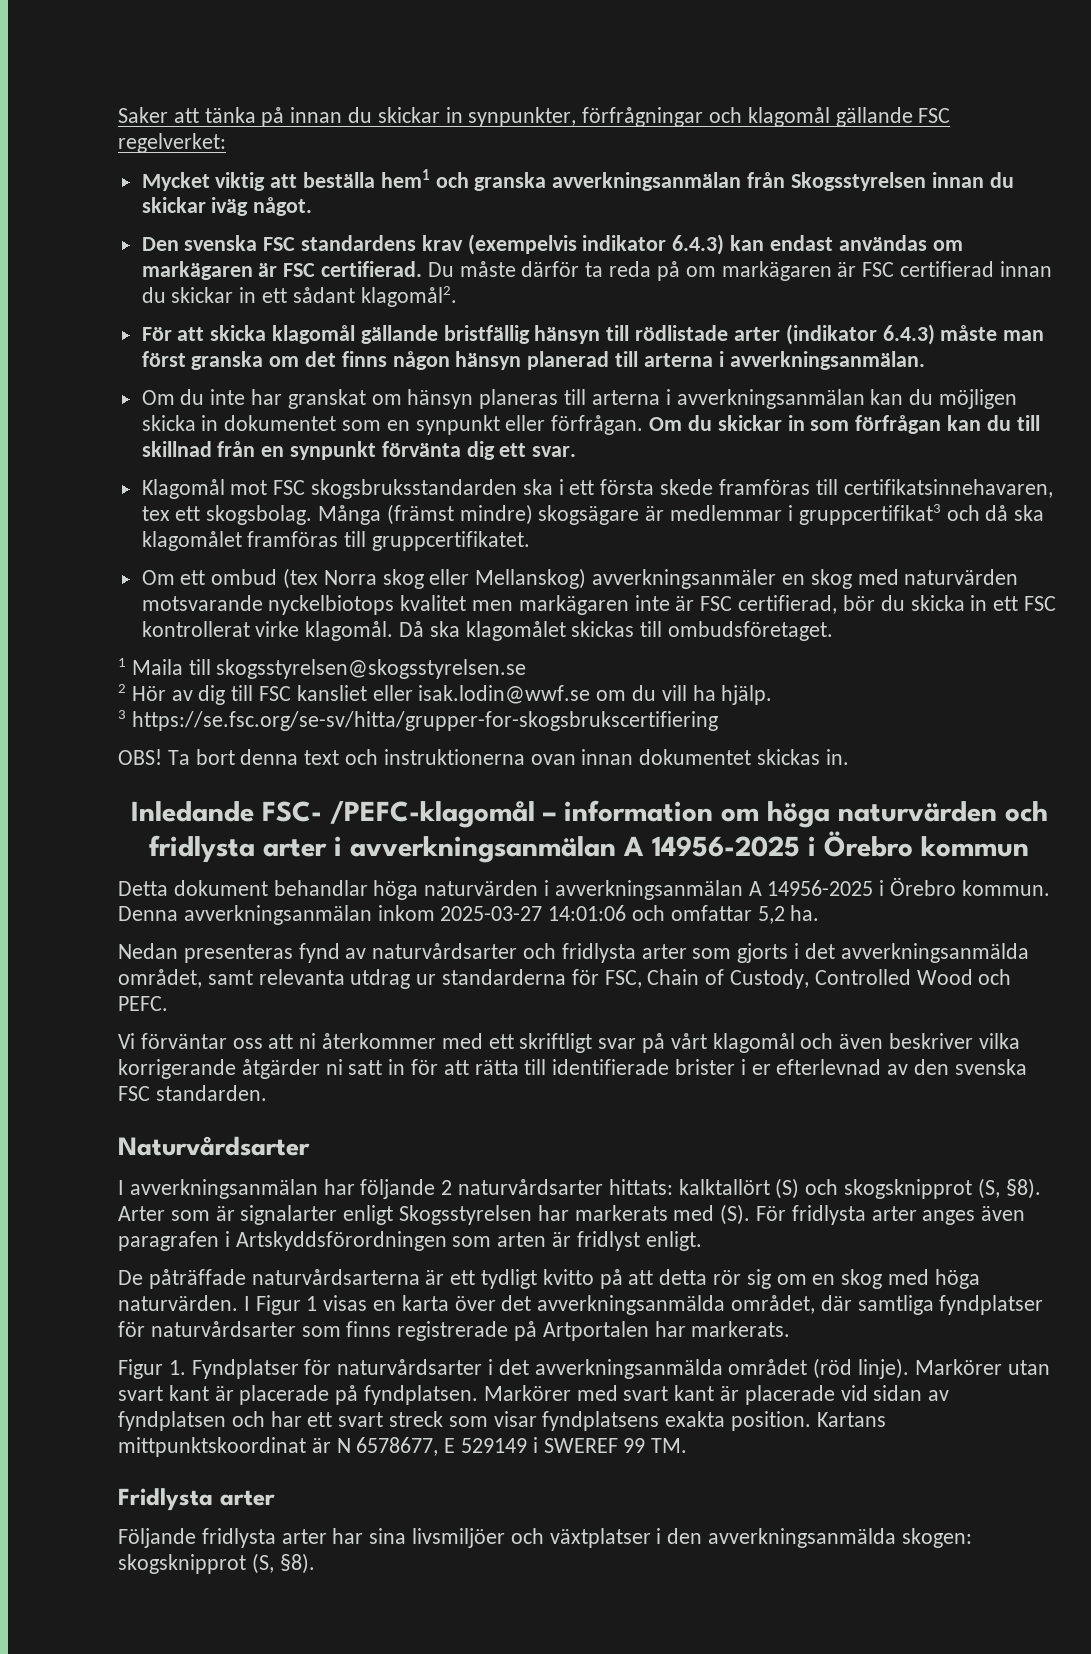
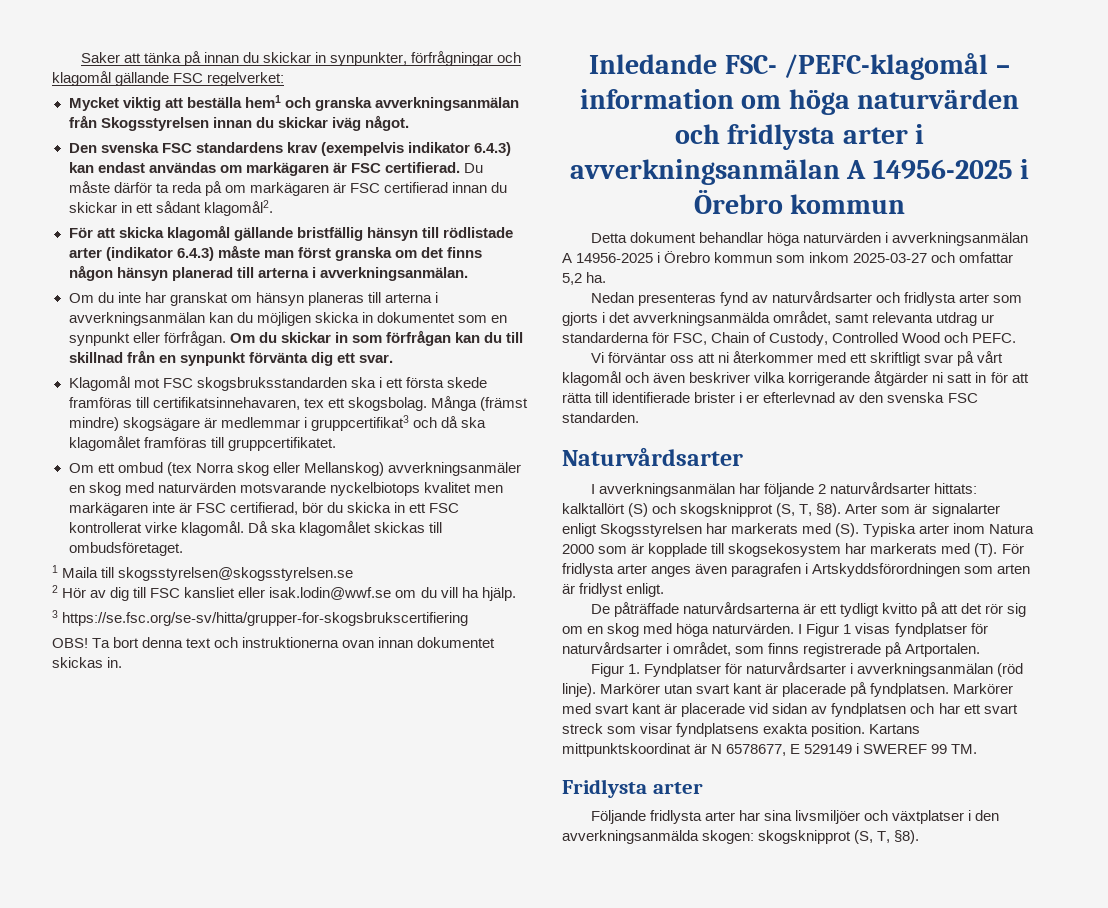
[961,880,1050,896] [118,905,372,925] kommun. Denna avverkningsanmälan -> [714,252,806,263] kommun som
[548,905,627,921] 14:01:06 -> (928, 258) none
(1000, 1188) none -> [799,504,813,516] T,
(751, 1214) none -> [863,523,1035,537] [562,543,998,557] Typiska arter inom Natura 2000 som är kopplade till skogsekosystem har markerats med (T).
[659,1269,708,1285] detta -> [961,603,983,614] det
[373,1295,934,1315] en karta över det avverkningsanmälda området, där samtliga -> (891, 628) none
(296, 1329) none -> [666,642,732,656] i området,
[542,1321,791,1341] Artportalen har markerats. -> [905,643,981,657] Artportalen.
[498,1359,808,1379] det avverkningsanmälda området -> [856,663,993,677] avverkningsanmälan
(274, 1563) none -> [877,831,891,843] T,

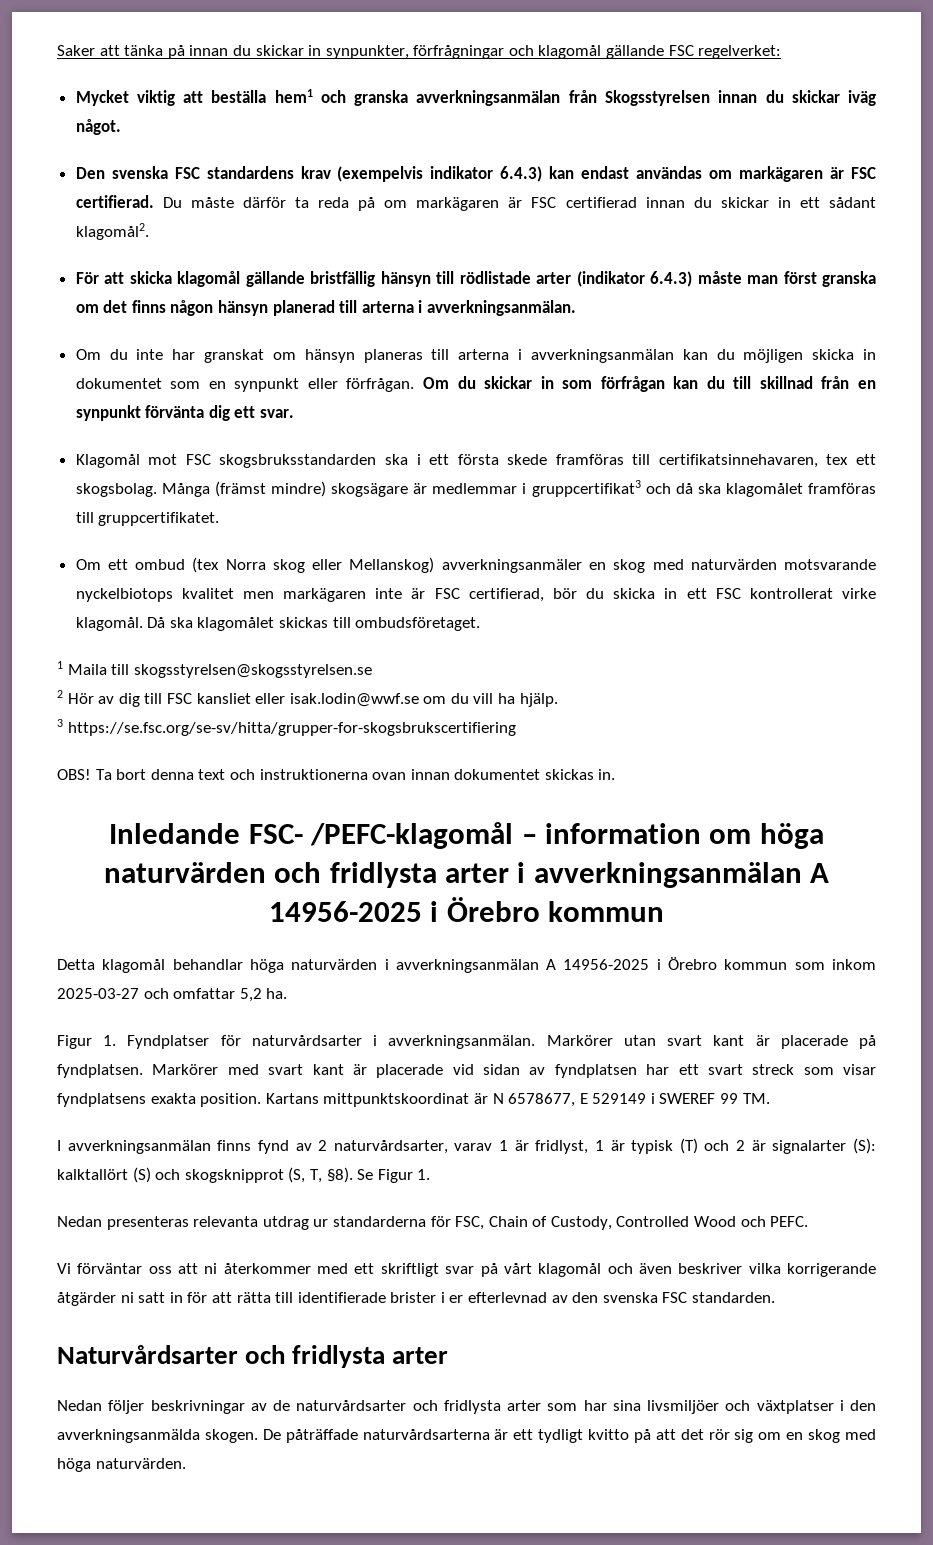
[629,232,696,243] dokument -> [102,959,166,973] klagomål
[590,291,1023,306] [562,311,870,326] Nedan presenteras fynd av naturvårdsarter och fridlysta arter som gjorts i det avverkningsanmälda området, samt -> [57,1035,876,1049] [57,1064,876,1078] [57,1093,770,1107] [57,1138,877,1154] [57,1167,431,1183] [57,1216,189,1230] Figur 1. Fyndplatser för naturvårdsarter i avverkningsanmälan. Markörer utan svart kant är placerade på fyndplatsen. Markörer med svart kant är placerade vid sidan av fyndplatsen har ett svart streck som visar fyndplatsens exakta position. Kartans mittpunktskoordinat är N 6578677, E 529149 i SWEREF 99 TM. // I avverkningsanmälan finns fynd av 2 naturvårdsarter, varav 1 är fridlyst, 1 är typisk (T) och 2 är signalarter (S): kalktallört (S) och skogsknipprot (S, T, §8). Se Figur 1. // Nedan presenteras
[590,482,977,497] [562,503,1000,517] [562,523,1035,537] [562,543,1024,557] [562,563,1031,577] [562,583,665,597] // I avverkningsanmälan har följande 2 naturvårdsarter hittats: kalktallört (S) och skogsknipprot (S, T, §8). Arter som är signalarter enligt Skogsstyrelsen har markerats med (S). Typiska arter inom Natura 2000 som är kopplade till skogsekosystem har markerats med (T). För fridlysta arter anges även paragrafen i Artskyddsförordningen som arten är fridlyst enligt. // -> [245,1345,449,1368] [57,1400,876,1414] [57,1429,258,1443] och fridlysta arter // Nedan följer beskrivningar av de naturvårdsarter och fridlysta arter som har sina livsmiljöer och växtplatser i den avverkningsanmälda skogen.
[798,623,988,637] [562,642,981,657] [590,662,1024,677] [562,682,1014,697] [562,703,1018,717] [562,723,921,737] [562,743,978,757] [562,779,703,798] [590,810,1000,824] [562,830,920,844] I Figur 1 visas fyndplatser för naturvårdsarter i området, som finns registrerade på Artportalen. // Figur 1. Fyndplatser för naturvårdsarter i avverkningsanmälan (röd linje). Markörer utan svart kant är placerade på fyndplatsen. Markörer med svart kant är placerade vid sidan av fyndplatsen och har ett svart streck som visar fyndplatsens exakta position. Kartans mittpunktskoordinat är N 6578677, E 529149 i SWEREF 99 TM. // Fridlysta arter // Följande fridlysta arter har sina livsmiljöer och växtplatser i den avverkningsanmälda skogen: skogsknipprot (S, T, §8). -> (186, 1463) none

